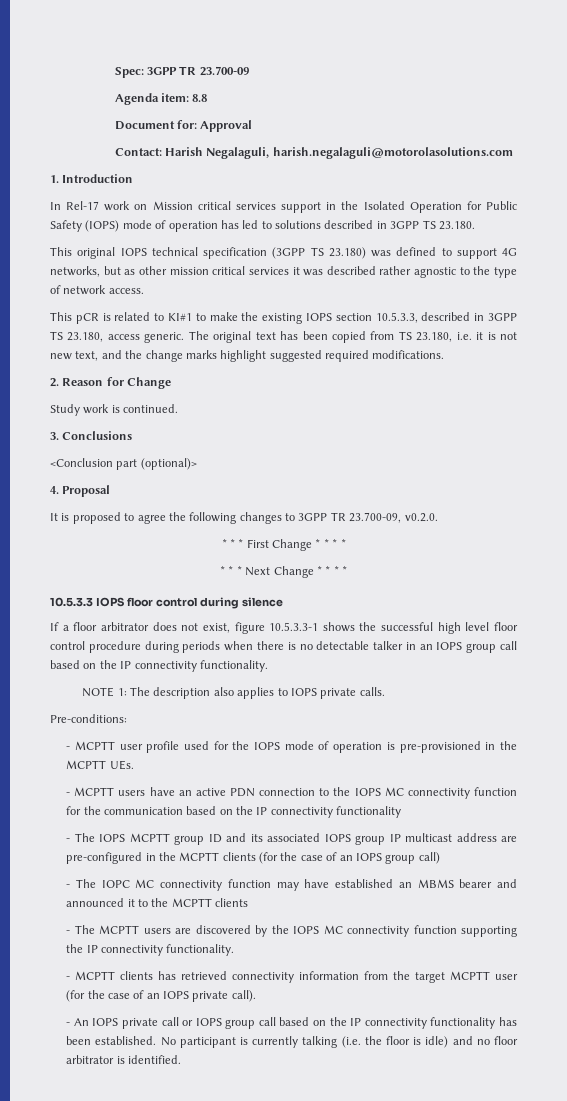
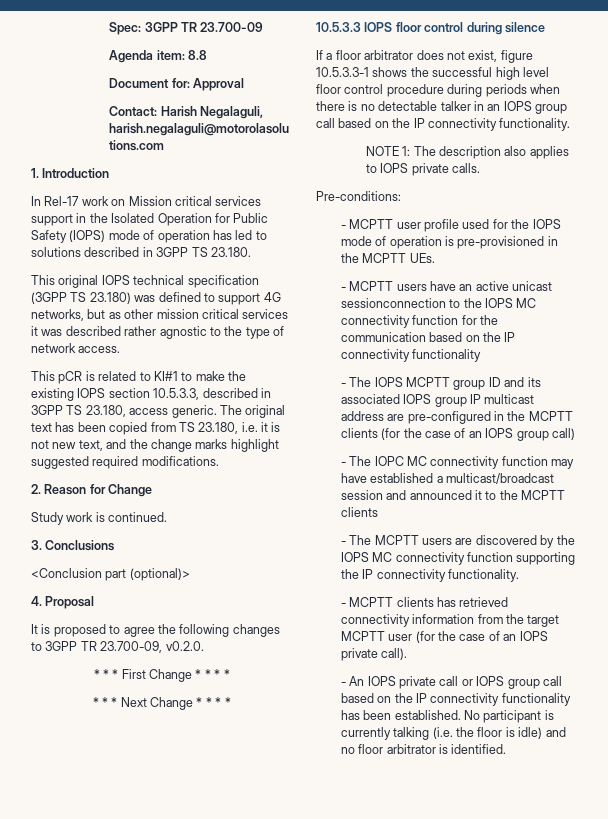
[229,788,316,797] PDN connection -> [512,281,553,291] [340,298,446,308] unicast sessionconnection
[398,879,493,888] an MBMS bearer -> [436,473,555,484] [340,490,383,500] a multicast/broadcast session

